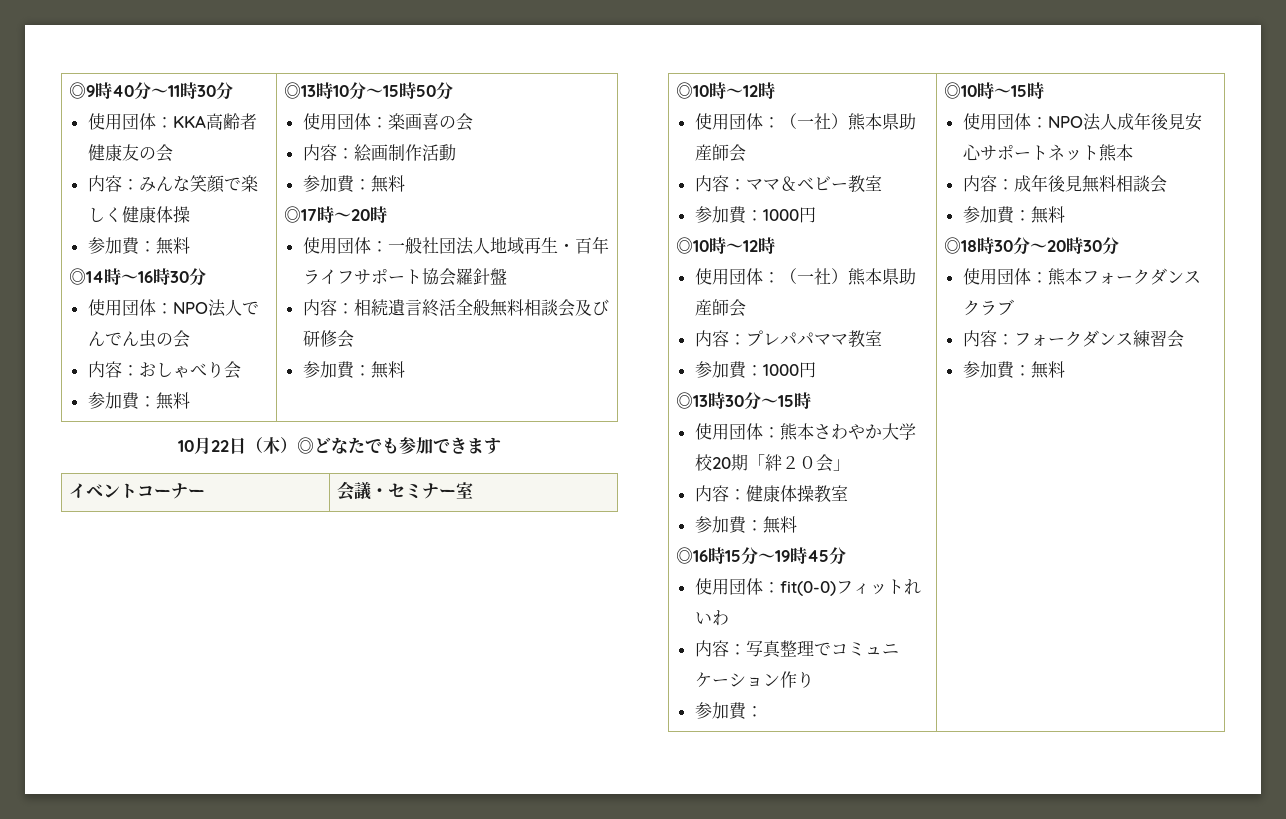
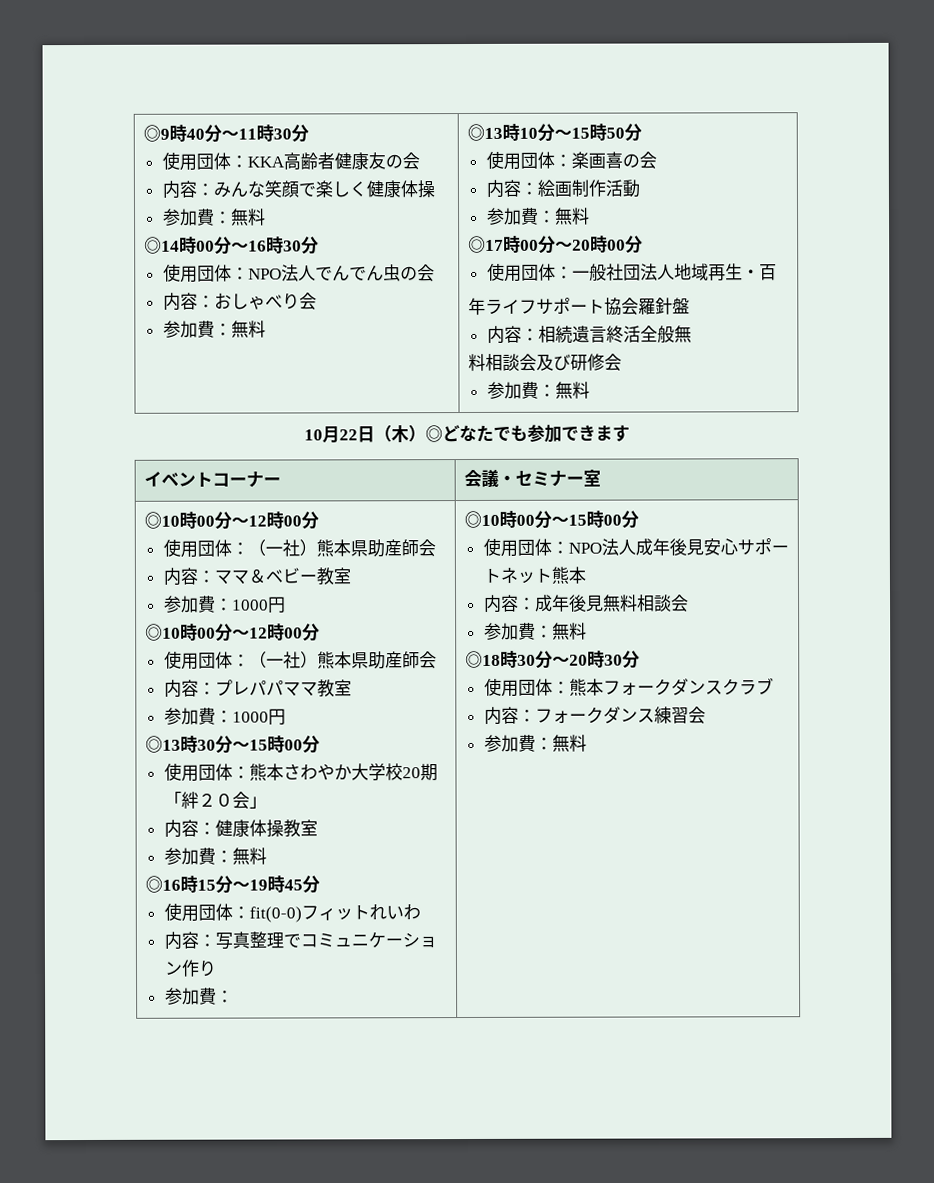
(121, 276) none -> [195,236,232,255] 00分
[333,206,387,223] ～20時 -> [519,235,643,254] 00分～20時00分
(592, 245) none -> (777, 272) //
(508, 308) none -> (692, 334) //
[725,82,775,99] ～12時 -> [195,511,319,530] 00分～12時00分
[725,237,775,254] ～12時 -> [196,623,320,642] 00分～12時00分
(811, 400) none -> [283,735,320,754] 00分
[993,82,1044,99] ～15時 -> [515,510,639,529] 00分～15時00分

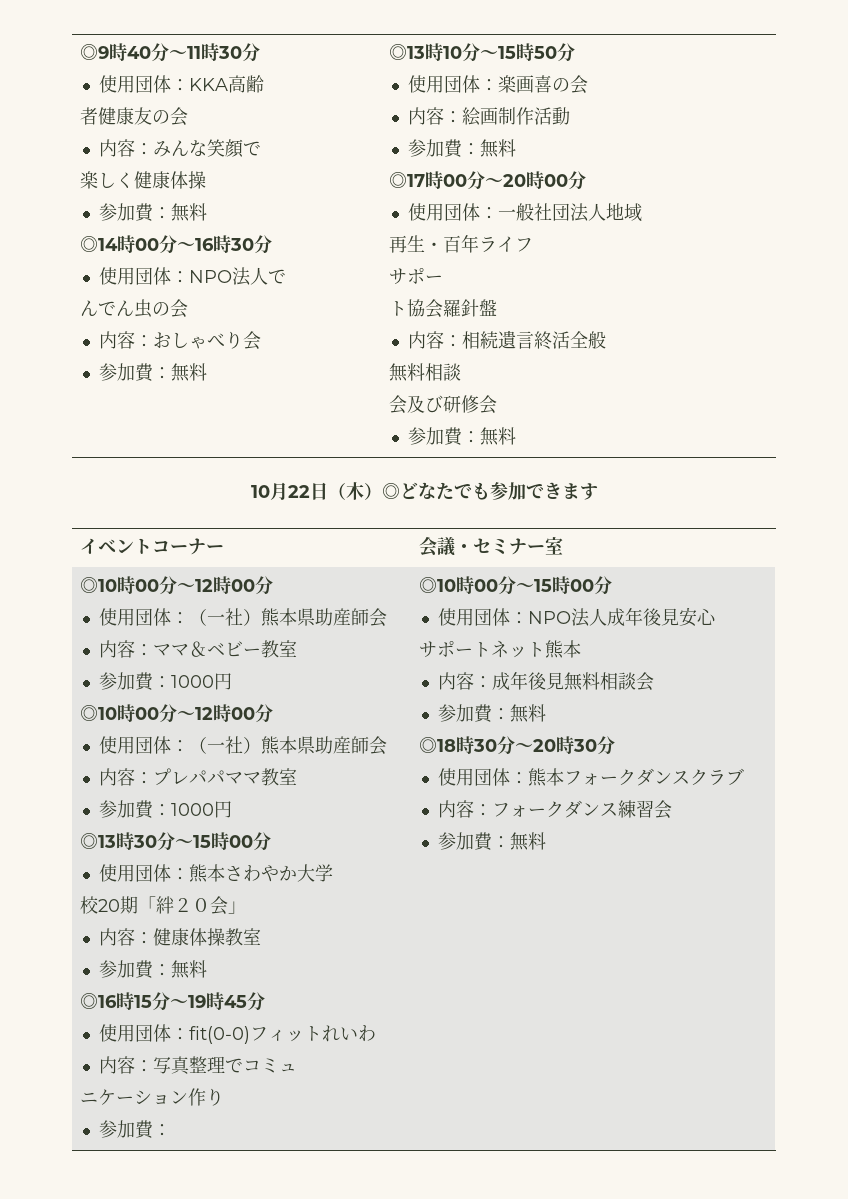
(318, 161) none -> (265, 84) //
(316, 189) none -> (262, 148) //
(333, 273) none -> (287, 276) //
(709, 272) none -> (643, 212) //
(777, 272) // -> (461, 244) none
[535,297,588,315] サポー -> [388,268,443,285] // サポー //
[673,325,692,343] [467,353,520,371] 無 // 料相談 -> [388,363,461,382] // 無料相談 //
(386, 772) none -> (334, 873) //
(352, 942) none -> (298, 1067) //
(738, 547) none -> (717, 616) //

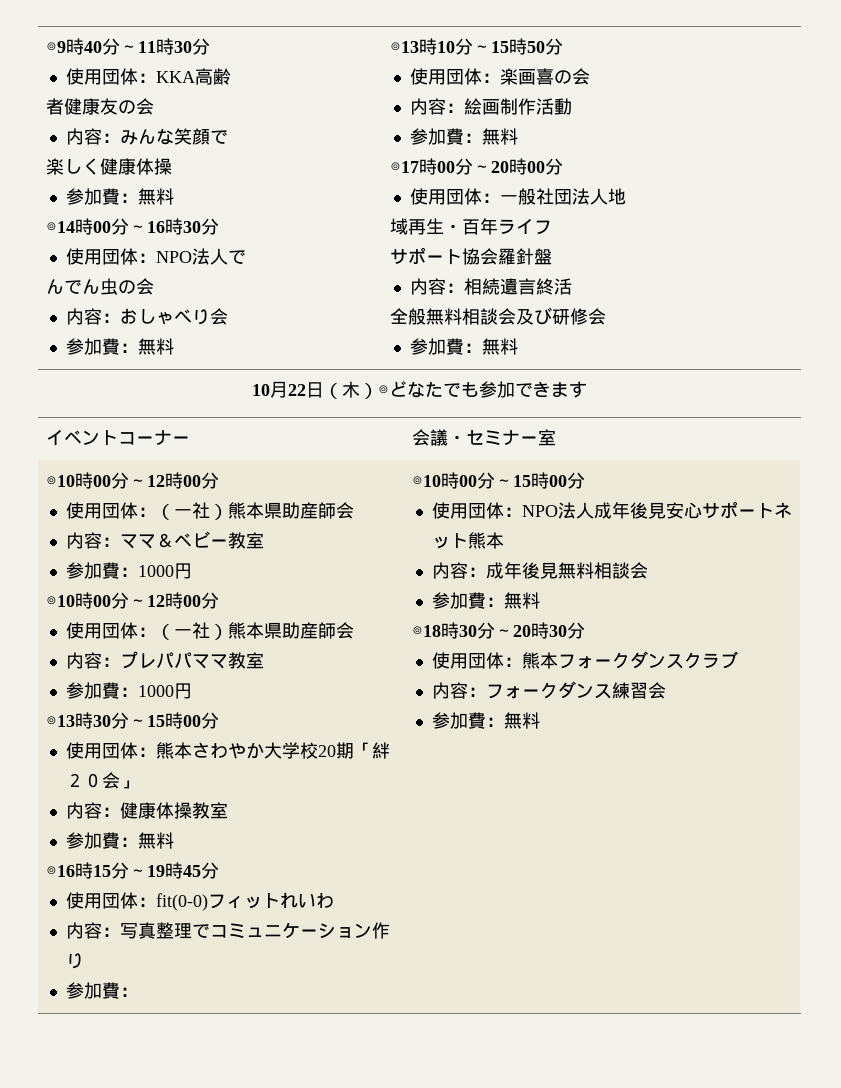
(625, 211) none -> (627, 196) //
(643, 212) // -> (409, 226) none
(443, 279) // -> (445, 259) none
(571, 340) none -> (573, 286) //
[388,363,461,382] // 無料相談 // -> [426,308,499,325] 無料相談
(334, 873) // -> (301, 750) none
(298, 1067) // -> (265, 932) none
(717, 616) // -> (703, 510) none

